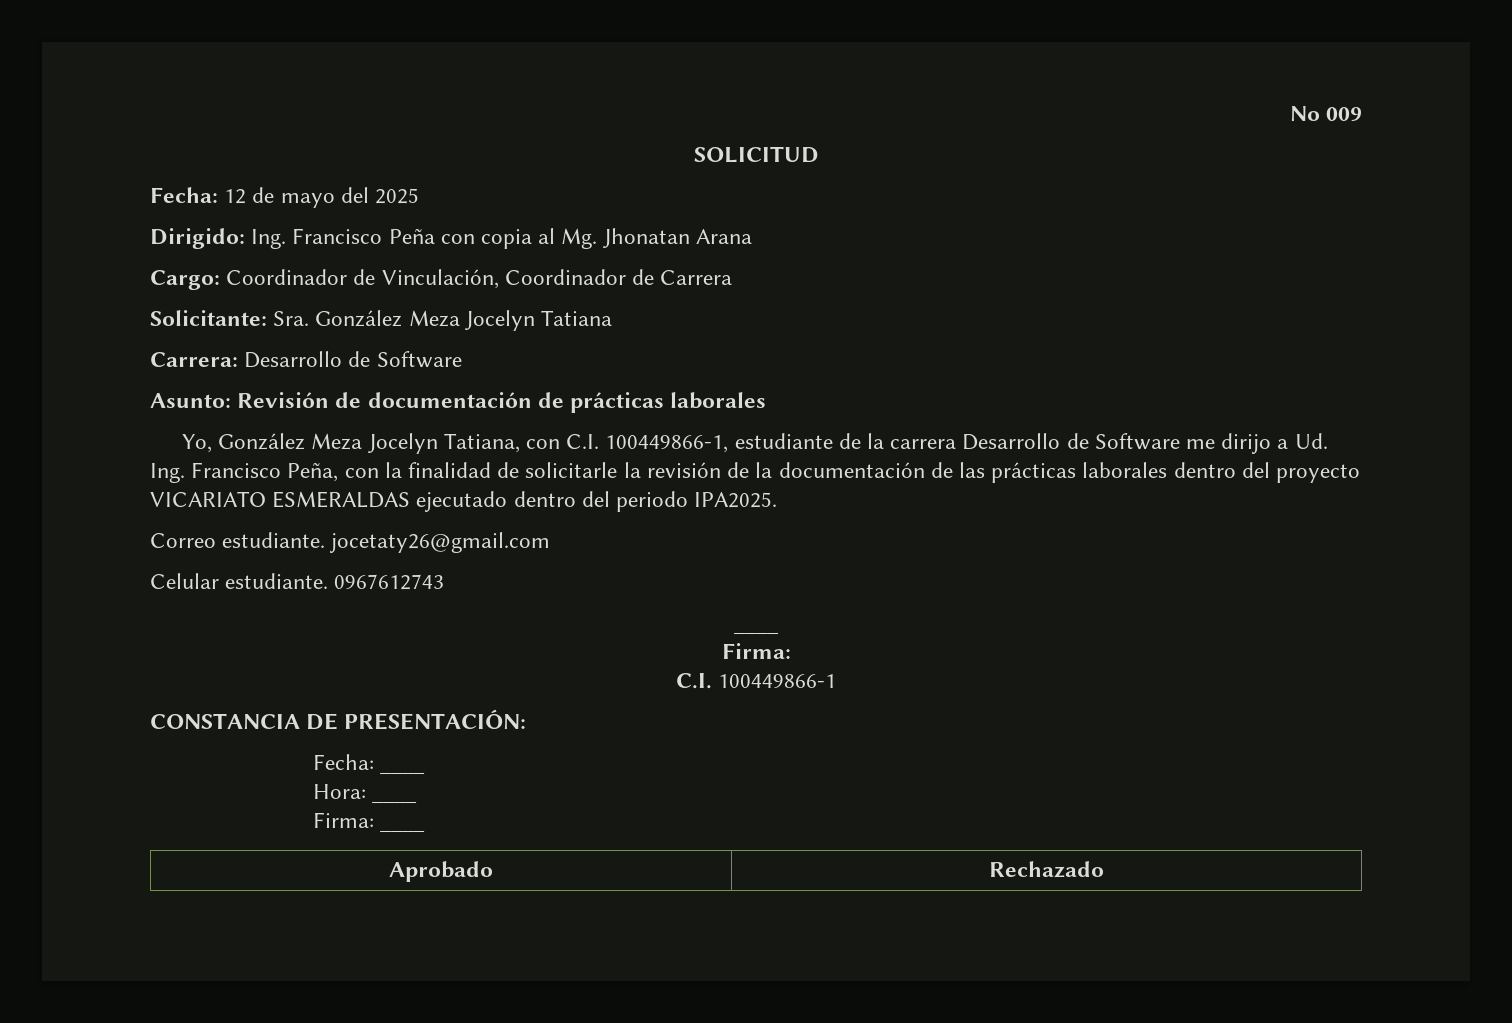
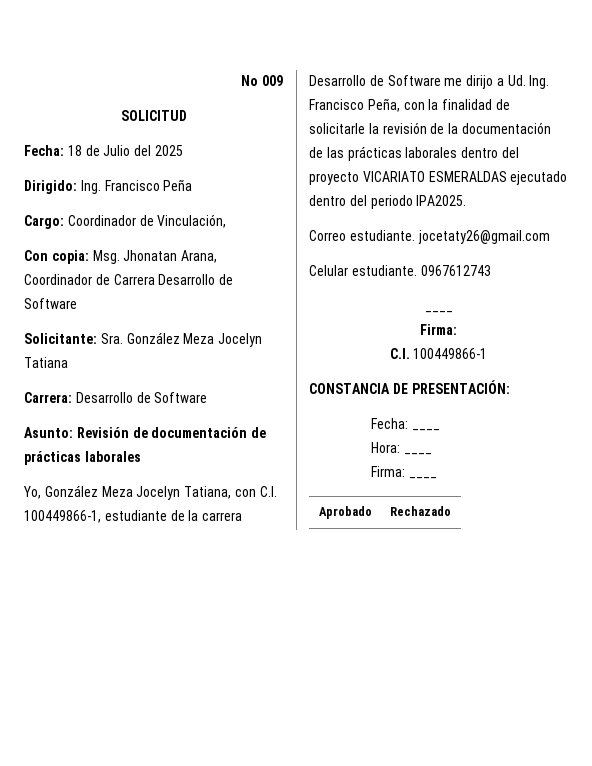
[224,187,335,208] 12 de mayo -> [67,145,131,156] 18 de Julio
[440,228,752,249] con copia al Mg. Jhonatan Arana -> (193, 185) none
(499, 279) none -> [24,250,218,264] // Con copia: Msg. Jhonatan Arana,
(733, 277) none -> [158,274,234,285] [24,298,77,309] Desarrollo de Software

